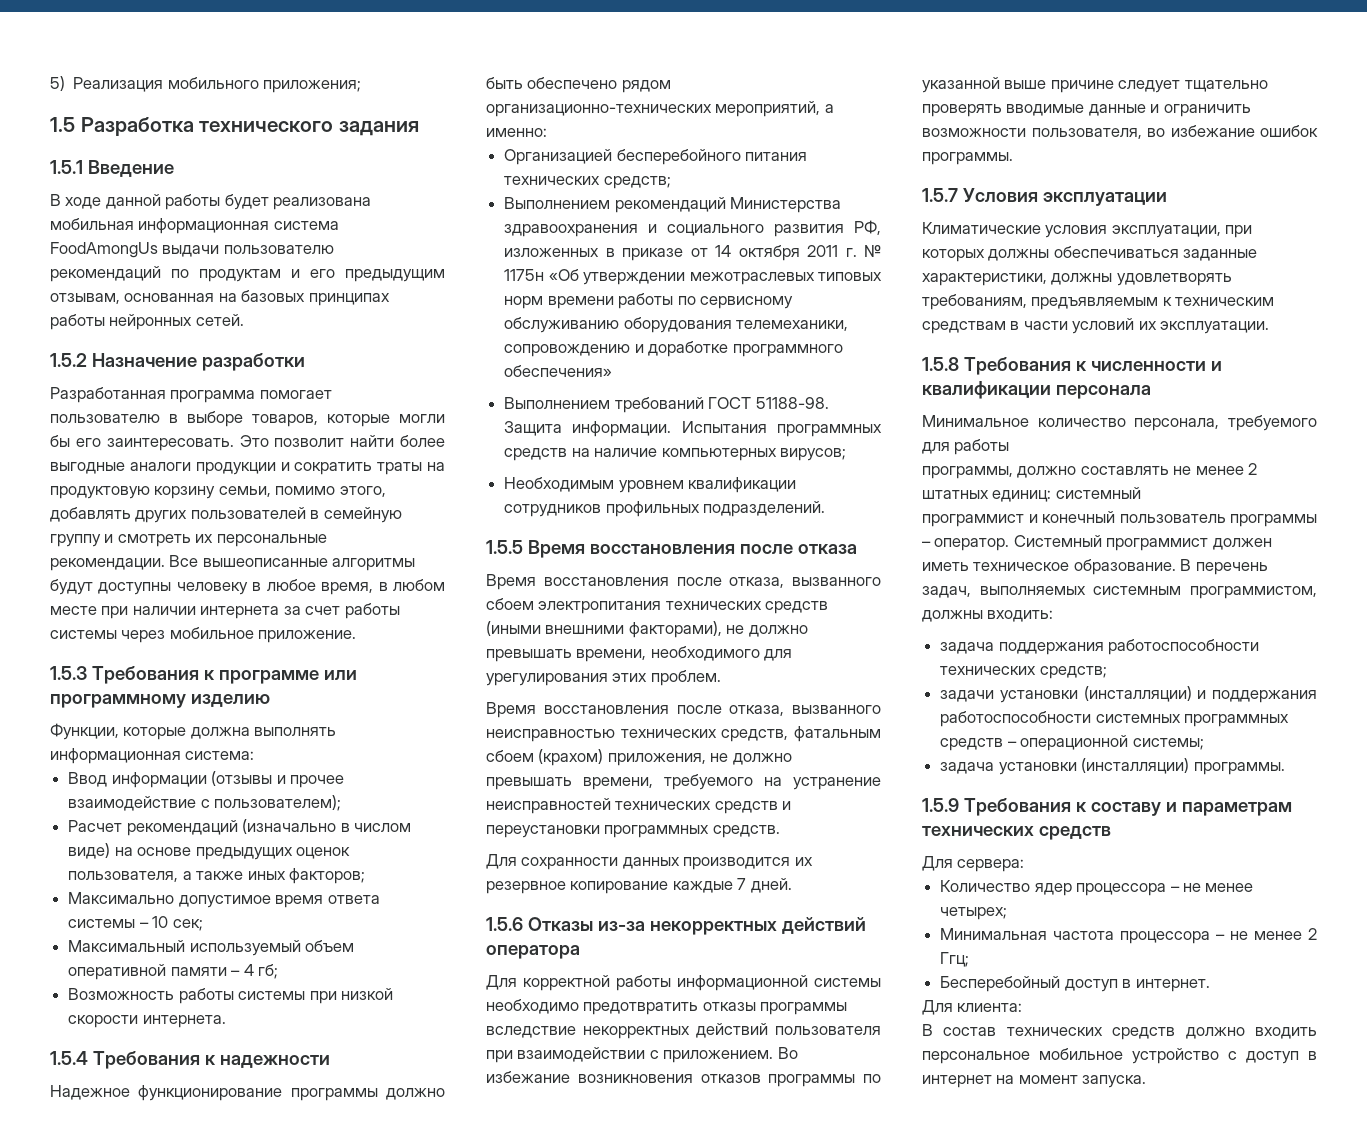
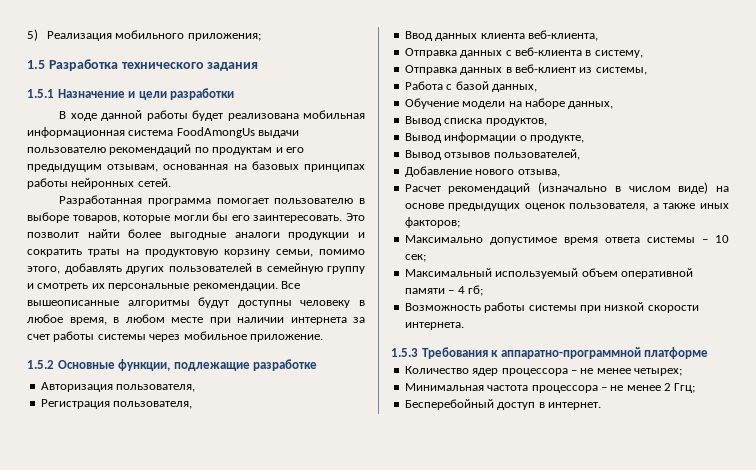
[87,160,174,177] Введение -> [57,88,235,100] Назначение и цели разработки
[50,353,305,371] // 1.5.2 Назначение разработки -> (171, 182) none
[50,666,357,684] [50,694,270,708] [50,723,337,740] [50,748,255,764] [68,771,344,788] [68,795,342,811] 1.5.3 Требования к программе или программному изделию // Функции, которые должна выполнять информационная система: // Ввод информации (отзывы и прочее взаимодействие с пользователем); -> [27,359,318,371] [40,382,196,392] [40,399,193,409] [404,30,598,41] [404,47,643,58] [404,64,647,75] [404,81,537,92] [404,98,614,109] [404,116,547,126] [404,132,584,143] [404,149,580,160] [404,166,560,177] 1.5.2 Основные функции, подлежащие разработке // Авторизация пользователя, // Регистрация пользователя, // Ввод данных клиента веб-клиента, // Отправка данных с веб-клиента в систему, // Отправка данных в веб-клиент из системы, // Работа с базой данных, // Обучение модели на наборе данных, // Вывод списка продуктов, // Вывод информации о продукте, // Вывод отзывов пользователей, // Добавление нового отзыва,
[50,1051,330,1069] [50,1085,445,1101] [486,77,671,93] [486,101,834,117] [486,128,547,137] [504,149,808,165] [504,176,671,189] [504,197,842,213] [504,220,882,237] [504,245,881,261] [504,269,882,285] [504,293,793,309] [504,317,849,333] [504,341,843,357] [504,365,613,377] [504,397,829,413] [504,421,882,437] [504,448,846,461] [504,477,797,493] [504,501,826,517] [486,540,857,558] [486,574,881,590] [486,598,829,614] [486,621,808,638] [486,646,793,662] [486,670,721,686] [486,702,881,718] [486,726,881,742] [486,749,792,766] [486,774,881,790] [486,798,792,814] [486,825,780,838] [486,854,813,870] [486,878,792,894] [486,917,866,935] [486,945,580,959] [486,975,881,991] [486,999,848,1015] [486,1023,881,1039] [486,1047,798,1063] [486,1071,881,1087] [922,77,1268,93] [922,104,1251,117] [922,125,1318,139] [922,152,1013,165] [922,188,1167,206] [922,222,1253,238] [922,246,1258,262] [922,273,1232,286] [922,294,1275,310] [922,318,1270,334] [922,357,1222,375] [922,381,1151,399] [922,415,1317,431] [922,439,1010,455] [922,463,1258,479] [922,487,1141,502] [922,511,1317,527] [922,535,1272,551] [922,559,1268,575] [922,586,1317,599] [922,610,1054,622] [940,639,1260,655] [940,666,1107,679] [940,686,1317,703] [940,711,1290,727] [940,735,1204,751] [940,758,1285,775] [922,798,1292,816] [922,826,1111,840] [922,856,1025,872] 1.5.4 Требования к надежности // Надежное функционирование программы должно быть обеспечено рядом организационно-технических мероприятий, а именно: // Организацией бесперебойного питания технических средств; // Выполнением рекомендаций Министерства здравоохранения и социального развития РФ, изложенных в приказе от 14 октября 2011 г. № 1175н «Об утверждении межотраслевых типовых норм времени работы по сервисному обслуживанию оборудования телемеханики, сопровождению и доработке программного обеспечения» // Выполнением требований ГОСТ 51188-98. Защита информации. Испытания программных средств на наличие компьютерных вирусов; // Необходимым уровнем квалификации сотрудников профильных подразделений. // 1.5.5 Время восстановления после отказа // Время восстановления после отказа, вызванного сбоем электропитания технических средств (иными внешними факторами), не должно превышать времени, необходимого для урегулирования этих проблем. // Время восстановления после отказа, вызванного неисправностью технических средств, фатальным сбоем (крахом) приложения, не должно превышать времени, требуемого на устранение неисправностей технических средств и переустановки программных средств. // Для сохранности данных производится их резервное копирование каждые 7 дней. // 1.5.6 Отказы из-за некорректных действий оператора // Для корректной работы информационной системы необходимо предотвратить отказы программы вследствие некорректных действий пользователя при взаимодействии с приложением. Во избежание возникновения отказов программы по указанной выше причине следует тщательно проверять вводимые данные и ограничить возможности пользователя, во избежание ошибок программы. // 1.5.7 Условия эксплуатации // Климатические условия эксплуатации, при которых должны обеспечиваться заданные характеристики, должны удовлетворять требованиям, предъявляемым к техническим средствам в части условий их эксплуатации. // 1.5.8 Требования к численности и квалификации персонала // Минимальное количество персонала, требуемого для работы // программы, должно составлять не менее 2 штатных единиц: системный // программист и конечный пользователь программы – оператор. Системный программист должен иметь техническое образование. В перечень задач, выполняемых системным программистом, должны входить: // задача поддержания работоспособности технических средств; // задачи установки (инсталляции) и поддержания работоспособности системных программных средств – операционной системы; // задача установки (инсталляции) программы. // 1.5.9 Требования к составу и параметрам технических средств // Для сервера: -> [391,347,709,359] 1.5.3 Требования к аппаратно-программной платформе
[922,1000,1023,1015] [922,1024,1317,1040] [922,1048,1317,1064] [922,1075,1147,1088] // Для клиента: // В состав технических средств должно входить персональное мобильное устройство с доступ в интернет на момент запуска. -> (601, 406) none

